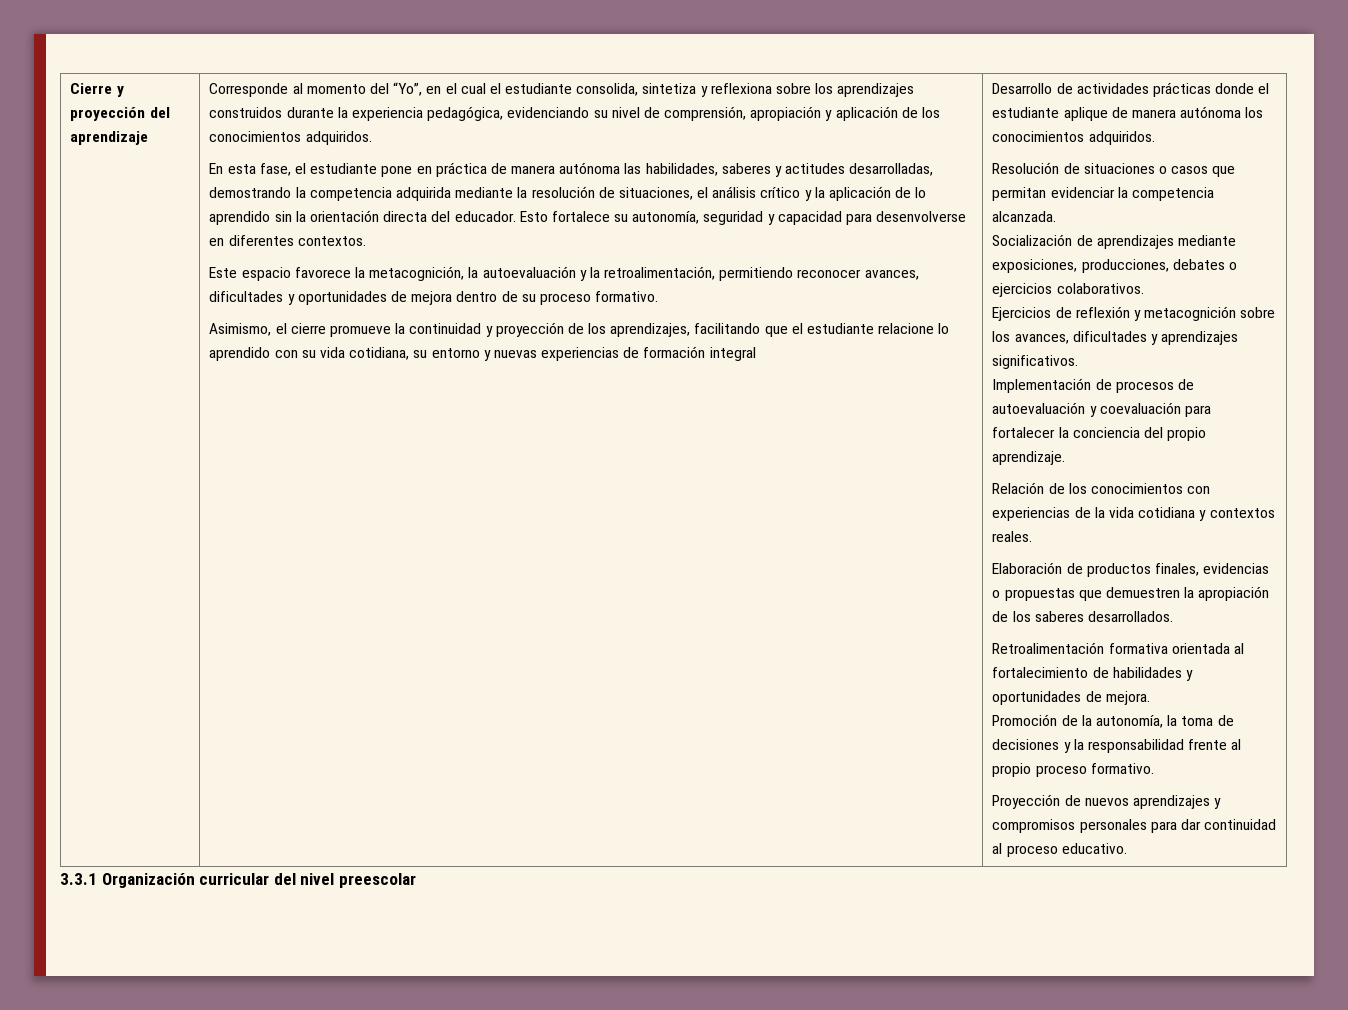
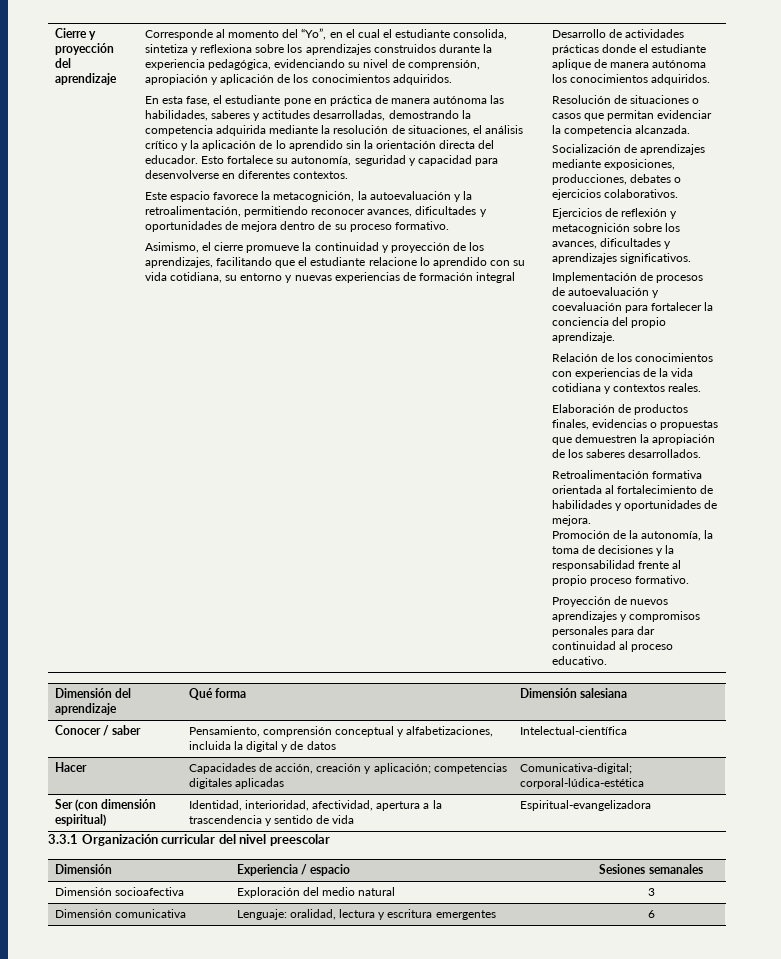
(1127, 848) none -> [55,688,132,698] [55,703,118,715] [189,688,247,700] [520,688,628,698] [55,725,142,736] [189,726,494,737] [189,741,336,752] [520,726,628,735] [55,762,88,772] [189,763,507,774] [189,778,285,789] [520,763,633,774] [520,778,645,789] [55,799,157,811] [55,814,107,826] [189,800,442,811] [189,815,355,826] [520,800,652,811] // Dimensión del aprendizaje | Qué forma | Dimensión salesiana // Conocer / saber | Pensamiento, comprensión conceptual y alfabetizaciones, incluida la digital y de datos | Intelectual-científica // Hacer | Capacidades de acción, creación y aplicación; competencias digitales aplicadas | Comunicativa-digital; corporal-lúdica-estética // Ser (con dimensión espiritual) | Identidad, interioridad, afectividad, apertura a la trascendencia y sentido de vida | Espiritual-evangelizadora
(416, 880) none -> [55,864,113,874] [237,864,351,876] [599,864,703,874] [55,887,185,896] [237,887,396,898] [647,888,655,896] [55,909,187,918] [237,909,496,920] [647,910,655,918] // Dimensión | Experiencia / espacio | Sesiones semanales // Dimensión socioafectiva | Exploración del medio natural | 3 // Dimensión comunicativa | Lenguaje: oralidad, lectura y escritura emergentes | 6

